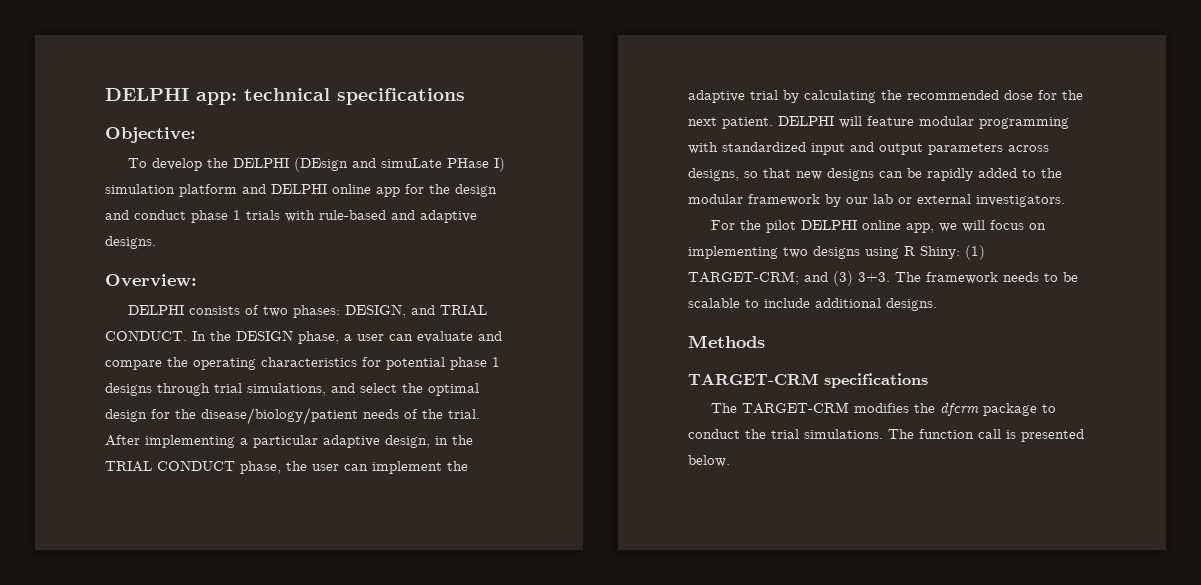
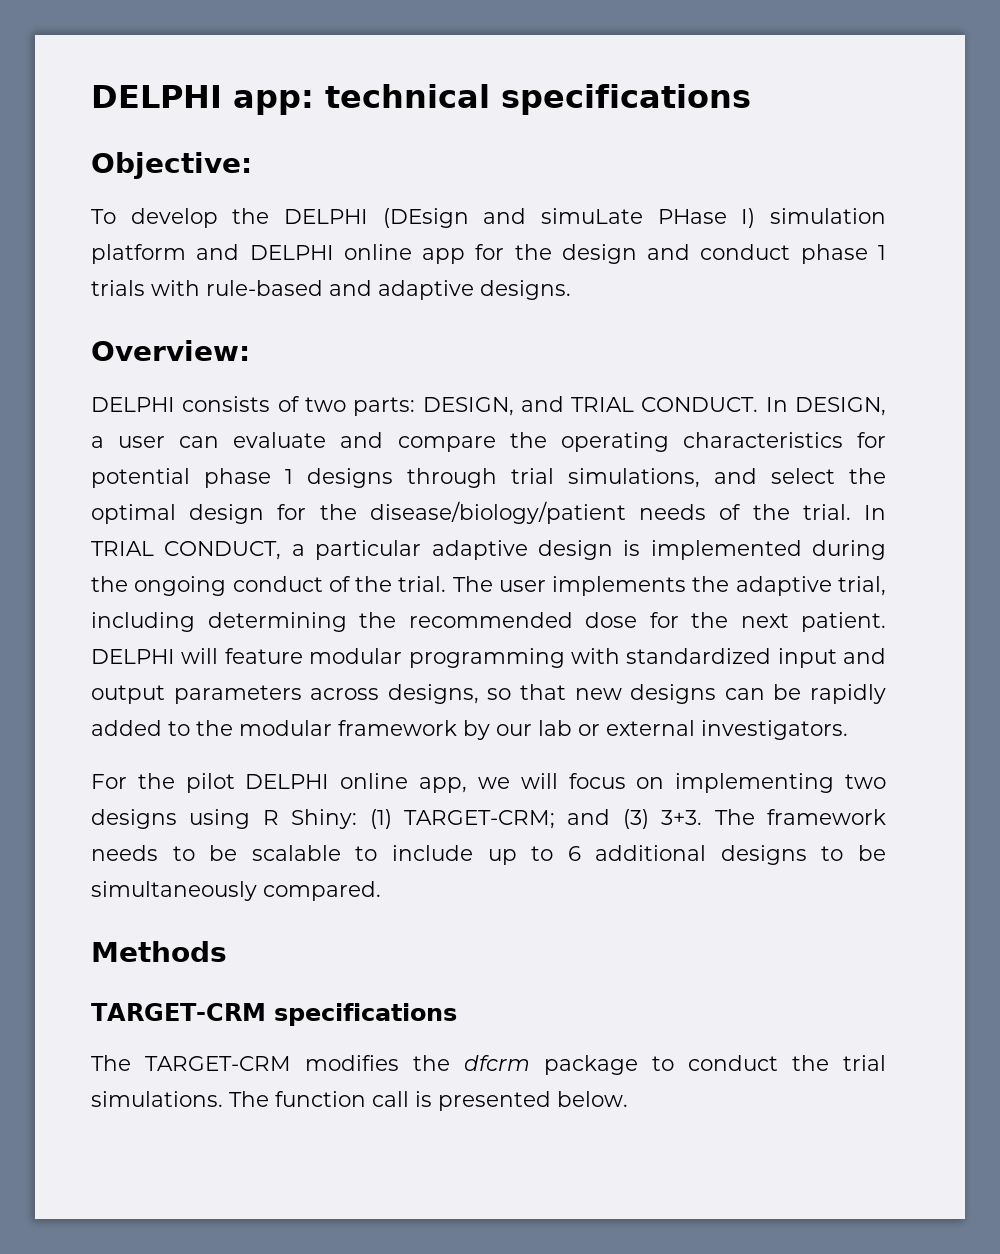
[293,305,341,318] phases: -> [353,397,416,416] parts:
[210,330,339,344] the DESIGN phase, -> [795,397,886,416] DESIGN,
[105,435,473,448] [105,460,468,474] [688,90,876,103] After implementing a particular adaptive design, in the TRIAL CONDUCT phase, the user can implement the adaptive trial by calculating -> [863,505,886,520] [91,540,886,560] [91,576,886,596] [91,612,347,632] In TRIAL CONDUCT, a particular adaptive design is implemented during the ongoing conduct of the trial. The user implements the adaptive trial, including determining
[815,298,937,311] additional designs. -> [487,845,886,865] [91,881,381,901] up to 6 additional designs to be simultaneously compared.

